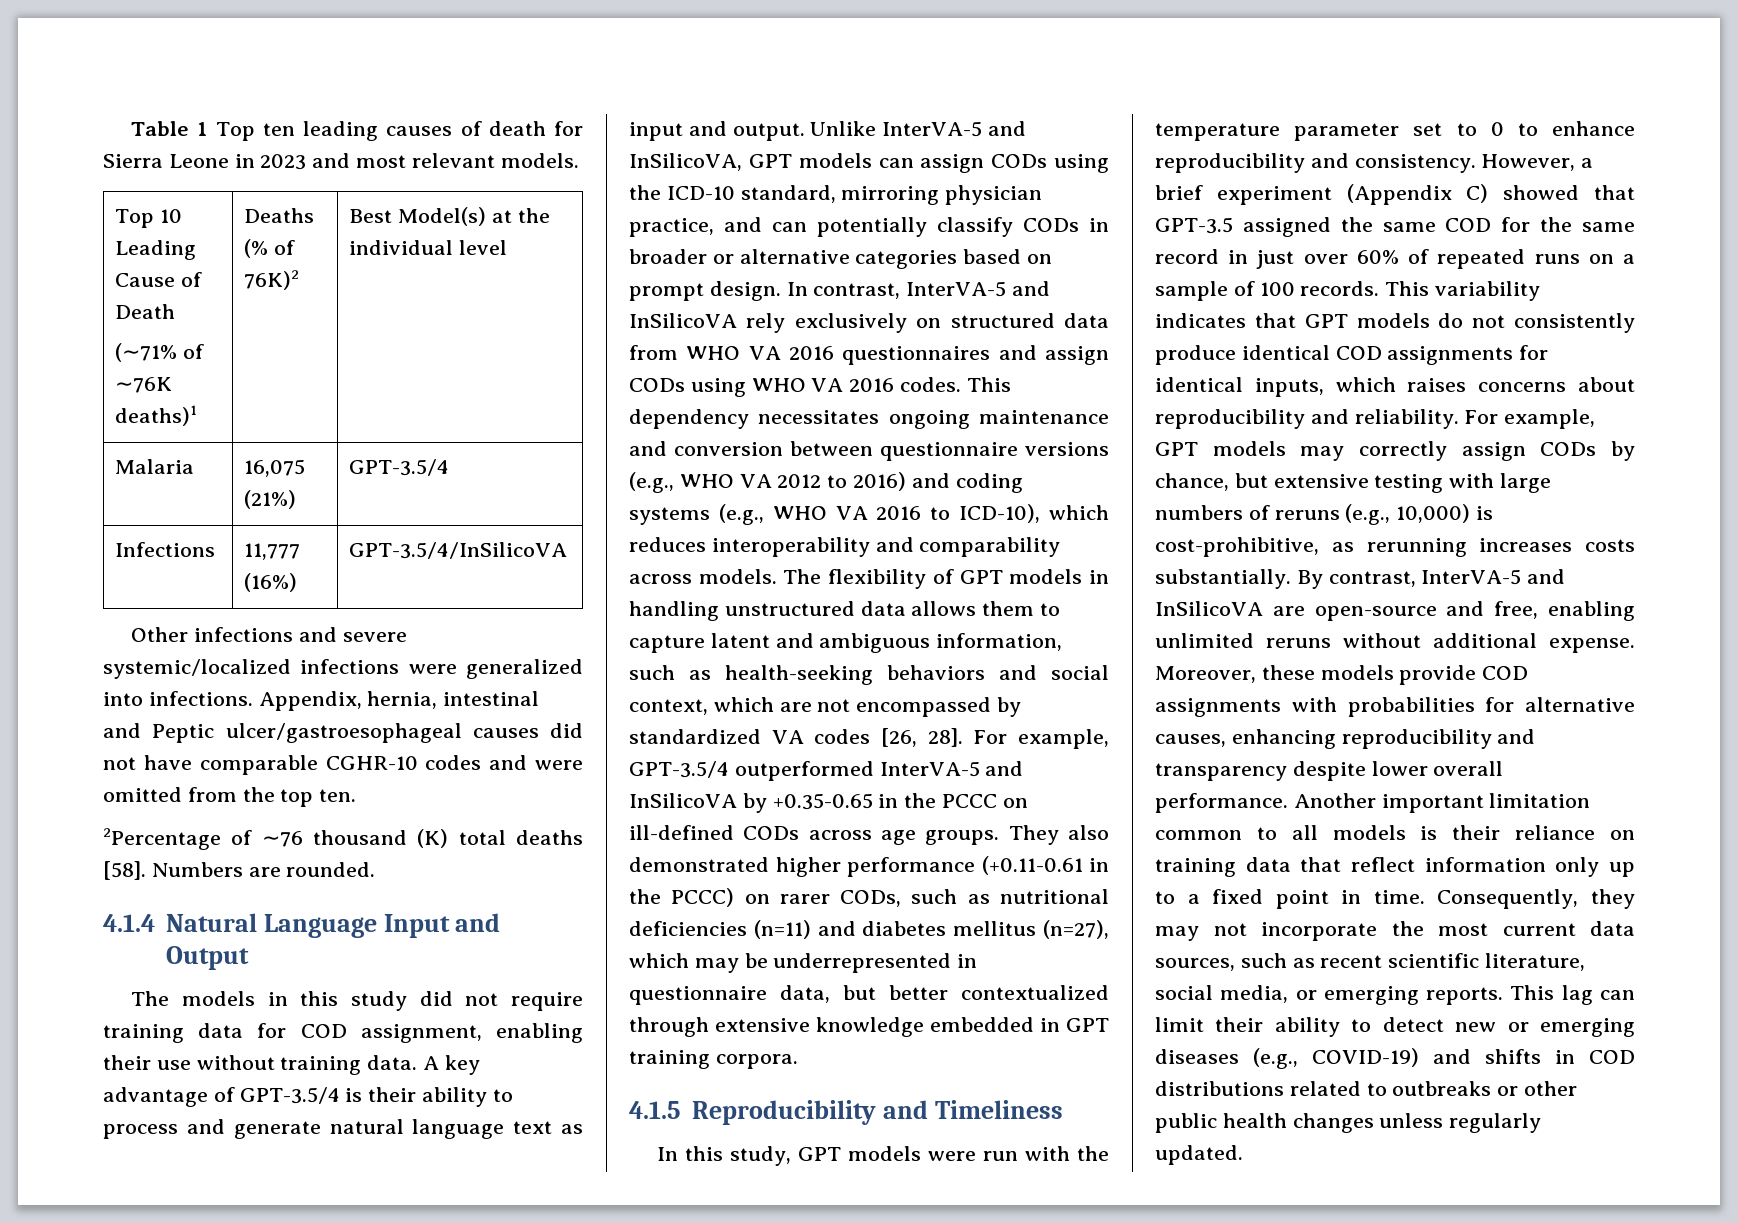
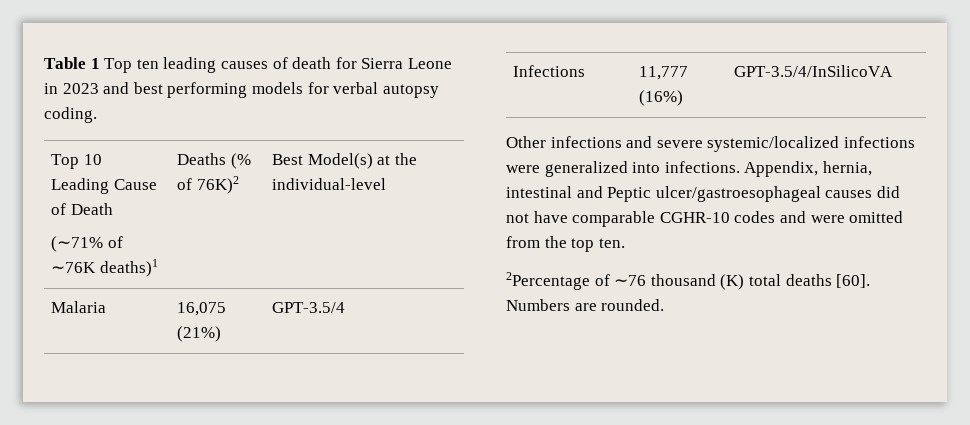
[356,153,579,168] most relevant models. -> [133,82,439,98] [44,107,97,123] best performing models for verbal autopsy coding.
[349,240,508,255] individual level -> [272,178,387,190] individual-level
[103,861,146,880] [58]. -> [836,274,871,288] [60].
[103,913,501,938] [165,946,249,970] [131,991,583,1011] [103,1023,583,1043] [103,1055,480,1075] [103,1087,513,1107] [103,1119,583,1139] [629,121,1027,141] [629,153,1109,173] [629,185,1043,205] [629,217,1109,237] [629,249,1053,269] [629,281,1051,301] [629,313,1109,333] [629,345,1109,365] [629,377,1011,397] [629,409,1109,429] [629,441,1109,461] [629,472,1023,493] [629,504,1109,525] [629,537,1061,557] [629,569,1109,589] [629,601,1061,621] [629,633,1063,653] [629,665,1109,685] [629,697,1022,717] [629,728,1109,749] [629,761,1024,781] [629,793,1028,813] [629,825,1109,845] [629,856,1109,877] [629,888,1109,907] [629,920,1109,939] [629,953,978,973] [629,985,1109,1005] [629,1017,1109,1037] [629,1050,798,1069] [629,1100,1063,1125] [657,1146,1109,1166] [1155,121,1635,141] [1155,153,1594,173] [1155,184,1635,205] [1155,217,1635,237] [1155,249,1635,269] [1155,281,1541,301] [1155,313,1635,333] [1155,345,1549,365] [1155,377,1635,397] [1155,409,1596,429] [1155,441,1635,461] [1155,473,1552,493] [1155,504,1494,525] [1155,537,1635,557] [1155,569,1566,589] [1155,601,1635,621] [1155,633,1635,653] [1155,665,1529,685] [1155,697,1635,717] [1155,729,1536,749] [1155,761,1504,781] [1155,793,1591,813] [1155,825,1635,840] [1155,857,1635,877] [1155,889,1635,909] [1155,921,1635,941] [1155,953,1586,971] [1155,985,1635,1005] [1155,1017,1635,1037] [1155,1048,1635,1069] [1155,1081,1578,1096] [1155,1113,1542,1133] [1155,1145,1243,1165] // 4.1.4 Natural Language Input and Output // The models in this study did not require training data for COD assignment, enabling their use without training data. A key advantage of GPT-3.5/4 is their ability to process and generate natural language text as input and output. Unlike InterVA-5 and InSilicoVA, GPT models can assign CODs using the ICD-10 standard, mirroring physician practice, and can potentially classify CODs in broader or alternative categories based on prompt design. In contrast, InterVA-5 and InSilicoVA rely exclusively on structured data from WHO VA 2016 questionnaires and assign CODs using WHO VA 2016 codes. This dependency necessitates ongoing maintenance and conversion between questionnaire versions (e.g., WHO VA 2012 to 2016) and coding systems (e.g., WHO VA 2016 to ICD-10), which reduces interoperability and comparability across models. The flexibility of GPT models in handling unstructured data allows them to capture latent and ambiguous information, such as health-seeking behaviors and social context, which are not encompassed by standardized VA codes [26, 28]. For example, GPT-3.5/4 outperformed InterVA-5 and InSilicoVA by +0.35-0.65 in the PCCC on ill-defined CODs across age groups. They also demonstrated higher performance (+0.11-0.61 in the PCCC) on rarer CODs, such as nutritional deficiencies (n=11) and diabetes mellitus (n=27), which may be underrepresented in questionnaire data, but better contextualized through extensive knowledge embedded in GPT training corpora. // 4.1.5 Reproducibility and Timeliness // In this study, GPT models were run with the temperature parameter set to 0 to enhance reproducibility and consistency. However, a brief experiment (Appendix C) showed that GPT-3.5 assigned the same COD for the same record in just over 60% of repeated runs on a sample of 100 records. This variability indicates that GPT models do not consistently produce identical COD assignments for identical inputs, which raises concerns about reproducibility and reliability. For example, GPT models may correctly assign CODs by chance, but extensive testing with large numbers of reruns (e.g., 10,000) is cost-prohibitive, as rerunning increases costs substantially. By contrast, InterVA-5 and InSilicoVA are open-source and free, enabling unlimited reruns without additional expense. Moreover, these models provide COD assignments with probabilities for alternative causes, enhancing reproducibility and transparency despite lower overall performance. Another important limitation common to all models is their reliance on training data that reflect information only up to a fixed point in time. Consequently, they may not incorporate the most current data sources, such as recent scientific literature, social media, or emerging reports. This lag can limit their ability to detect new or emerging diseases (e.g., COVID-19) and shifts in COD distributions related to outbreaks or other public health changes unless regularly updated. -> (665, 305) none

